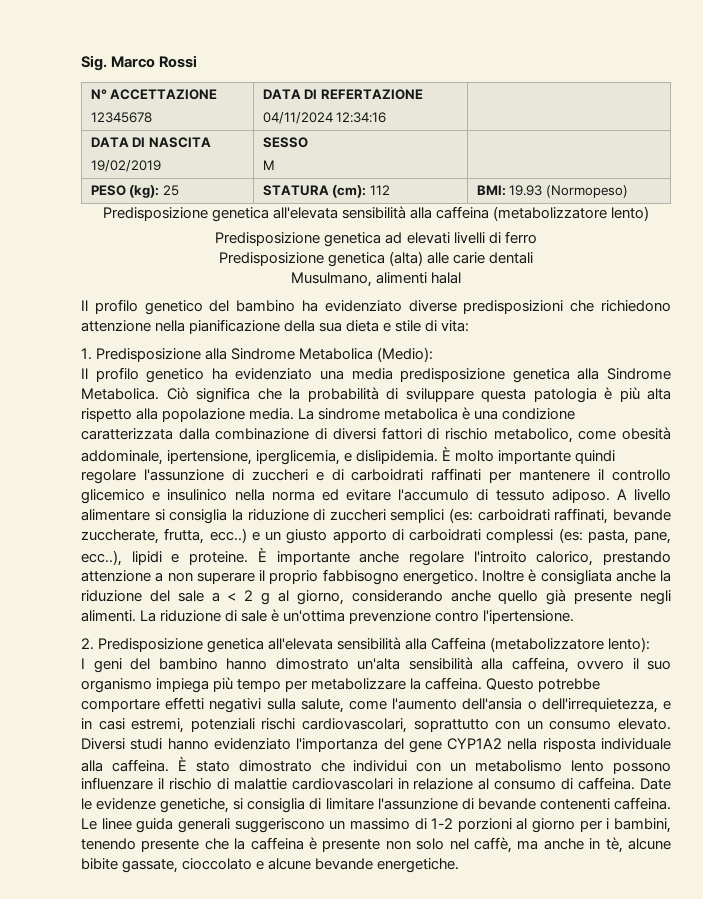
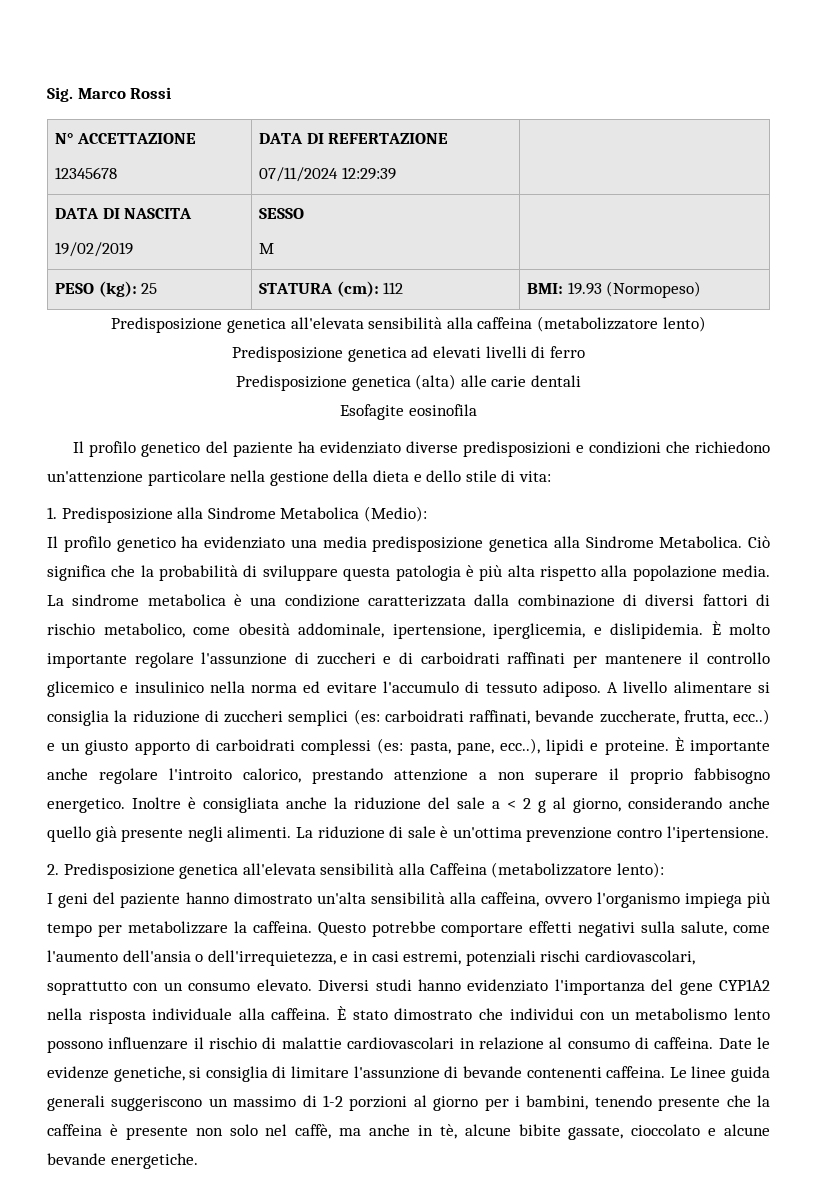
[262,112,387,124] 04/11/2024 12:34:16 -> [259,167,396,182] 07/11/2024 12:29:39
[290,272,462,287] Musulmano, alimenti halal -> [340,404,477,420] Esofagite eosinofila
[236,300,296,312] bambino -> [232,442,293,457] paziente
[570,300,671,312] [81,319,343,334] che richiedono attenzione nella pianificazione della sua -> [575,441,770,454] [47,470,369,486] e condizioni che richiedono un'attenzione particolare nella gestione della
(392, 327) none -> [426,470,462,482] dello
[575,450,616,464] quindi -> (127, 660) none
[158,658,218,670] bambino -> [120,893,181,908] paziente
[632,658,671,670] [81,678,152,693] il suo organismo -> [596,892,680,908] l'organismo

